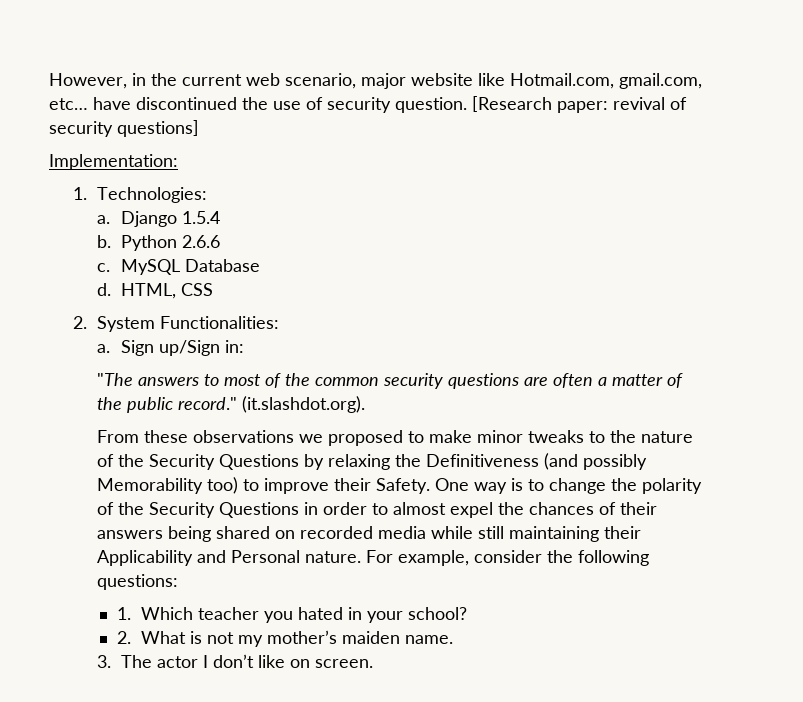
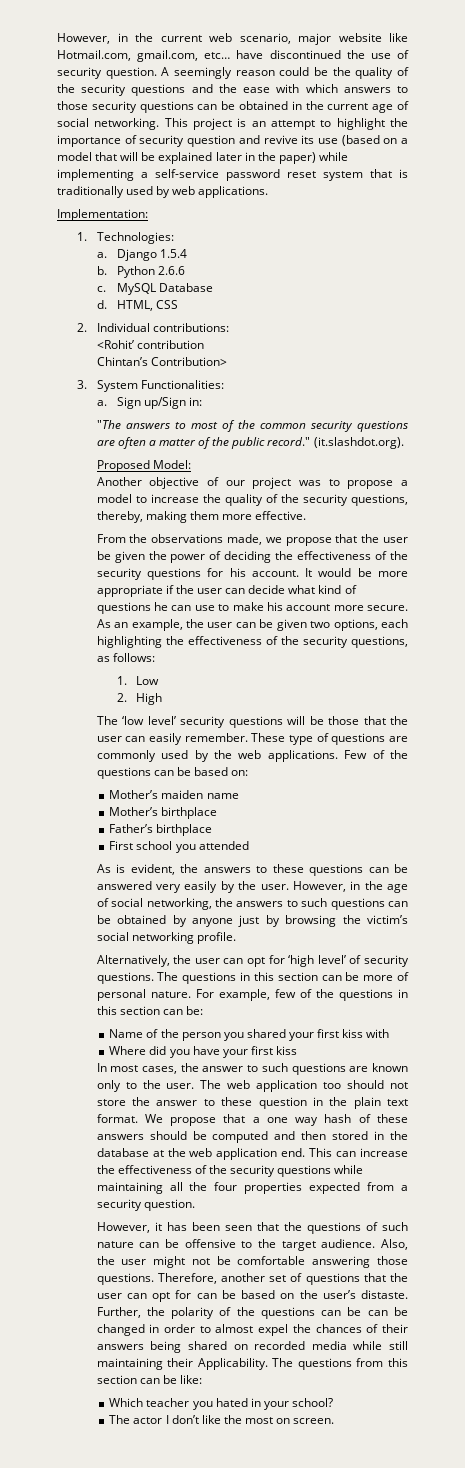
[472,96,687,113] [49,120,199,137] [Research paper: revival of security questions] -> [161,67,409,79] [57,84,409,96] [57,101,410,113] [57,118,408,130] [57,135,408,147] [57,152,348,164] [57,169,408,181] [57,186,269,198] A seemingly reason could be the quality of the security questions and the ease with which answers to those security questions can be obtained in the current age of social networking. This project is an attempt to highlight the importance of security question and revive its use (based on a model that will be explained later in the paper) while implementing a self-service password reset system that is traditionally used by web applications.
(87, 322) none -> [96,323,229,332] [96,340,204,349] [96,357,227,366] [76,380,87,389] Individual contributions: // <Rohit’ contribution // Chintan’s Contribution> // 3.
[96,430,693,446] [96,453,647,470] [96,477,702,494] [96,502,299,518] From these observations we proposed to make minor tweaks to the nature of the Security Questions by relaxing the Definitiveness (and possibly Memorability too) to improve their Safety. One way is to change the polarity of the Security Questions -> [96,460,191,472] [96,477,408,489] [96,494,408,506] [96,511,307,523] [96,534,408,546] [96,551,408,563] [96,568,408,580] [96,585,357,597] [96,602,408,614] [96,619,408,631] [96,636,408,648] [96,653,155,662] [116,676,160,685] [116,693,163,705] [96,716,409,728] [96,733,408,745] [96,750,408,762] [96,767,249,779] [109,790,239,799] [109,807,218,819] [109,824,213,836] [109,841,249,853] [96,864,408,876] [96,881,408,893] [96,898,408,910] [96,915,408,927] [96,932,236,944] [96,955,409,967] [96,972,409,984] [96,989,408,1001] [96,1006,203,1015] [109,1029,390,1041] [109,1046,297,1058] [96,1063,409,1075] [96,1080,408,1092] [96,1097,408,1109] [96,1114,409,1126] [96,1131,408,1143] [96,1148,408,1160] [96,1165,364,1177] [96,1182,408,1194] [96,1199,195,1211] [96,1222,409,1234] [96,1239,408,1251] [96,1256,408,1268] [96,1273,408,1285] [96,1290,409,1302] [96,1307,409,1319] [96,1324,145,1336] Proposed Model: // Another objective of our project was to propose a model to increase the quality of the security questions, thereby, making them more effective. // From the observations made, we propose that the user be given the power of deciding the effectiveness of the security questions for his account. It would be more appropriate if the user can decide what kind of questions he can use to make his account more secure. As an example, the user can be given two options, each highlighting the effectiveness of the security questions, as follows: // 1. Low // 2. High // The ‘low level’ security questions will be those that the user can easily remember. These type of questions are commonly used by the web applications. Few of the questions can be based on: // Mother’s maiden name // Mother’s birthplace // Father’s birthplace // First school you attended // As is evident, the answers to these questions can be answered very easily by the user. However, in the age of social networking, the answers to such questions can be obtained by anyone just by browsing the victim’s social networking profile. // Alternatively, the user can opt for ‘high level’ of security questions. The questions in this section can be more of personal nature. For example, few of the questions in this section can be: // Name of the person you shared your first kiss with // Where did you have your first kiss // In most cases, the answer to such questions are known only to the user. The web application too should not store the answer to these question in the plain text format. We propose that a one way hash of these answers should be computed and then stored in the database at the web application end. This can increase the effectiveness of the security questions while maintaining all the four properties expected from a security question. // However, it has been seen that the questions of such nature can be offensive to the target audience. Also, the user might not be comfortable answering those questions. Therefore, another set of questions that the user can opt for can be based on the user’s distaste. Further, the polarity of the questions can be can be changed
[96,550,649,566] [96,574,178,590] [116,607,131,620] Applicability and Personal nature. For example, consider the following questions: // 1. -> [197,1358,408,1370] [96,1375,202,1384] Applicability. The questions from this section can be like: //
[116,630,453,647] [96,655,111,668] 2. What is not my mother’s maiden name. // 3. -> (333, 1402) none
(285, 661) none -> [223,1415,273,1424] the most

